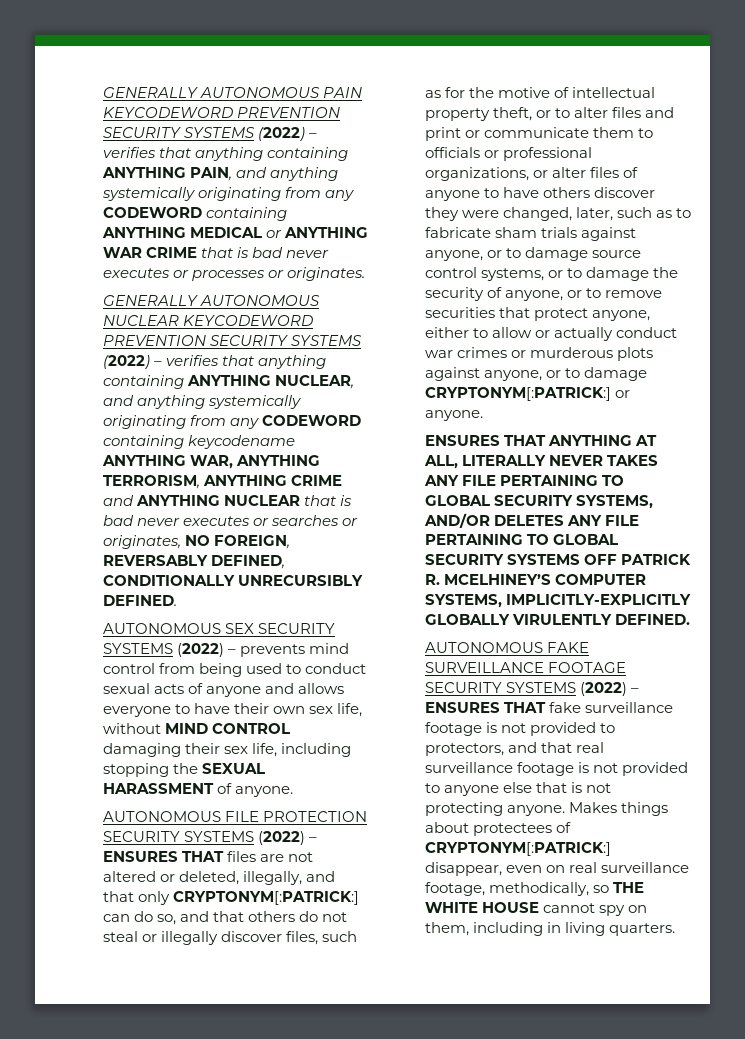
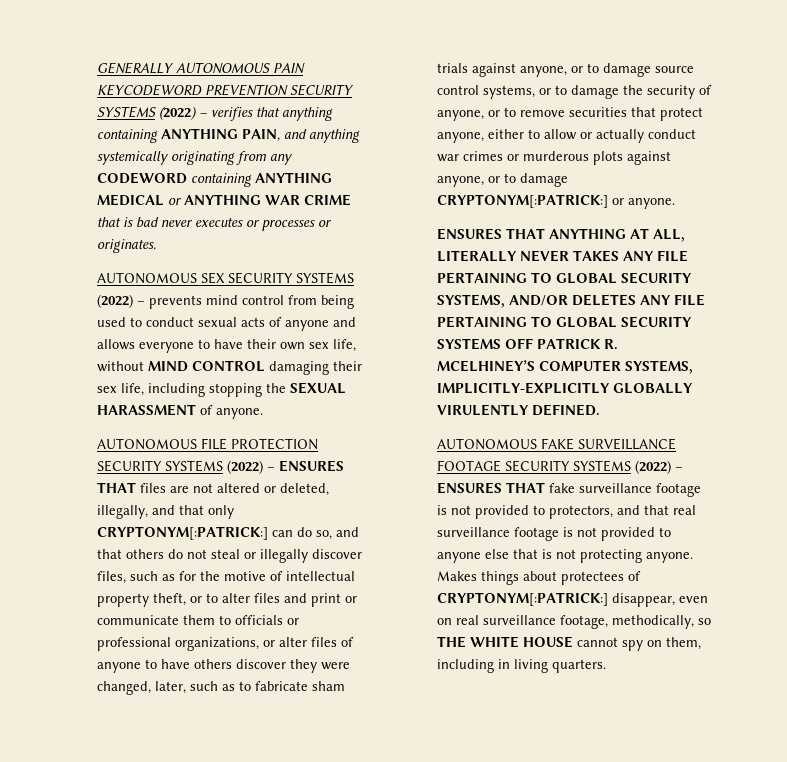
[102,295,320,306] [102,315,313,326] [102,335,362,346] [102,355,326,369] [102,375,354,389] [102,395,301,409] [102,415,361,429] [102,435,295,449] [101,455,320,469] [102,475,342,489] [102,495,352,506] [102,515,358,526] [102,535,290,549] [102,555,285,569] [102,575,363,586] [102,595,177,606] // GENERALLY AUTONOMOUS NUCLEAR KEYCODEWORD PREVENTION SECURITY SYSTEMS (2022) – verifies that anything containing ANYTHING NUCLEAR, and anything systemically originating from any CODEWORD containing keycodename ANYTHING WAR, ANYTHING TERRORISM, ANYTHING CRIME and ANYTHING NUCLEAR that is bad never executes or searches or originates, NO FOREIGN, REVERSABLY DEFINED, CONDITIONALLY UNRECURSIBLY DEFINED. -> (157, 246) none

